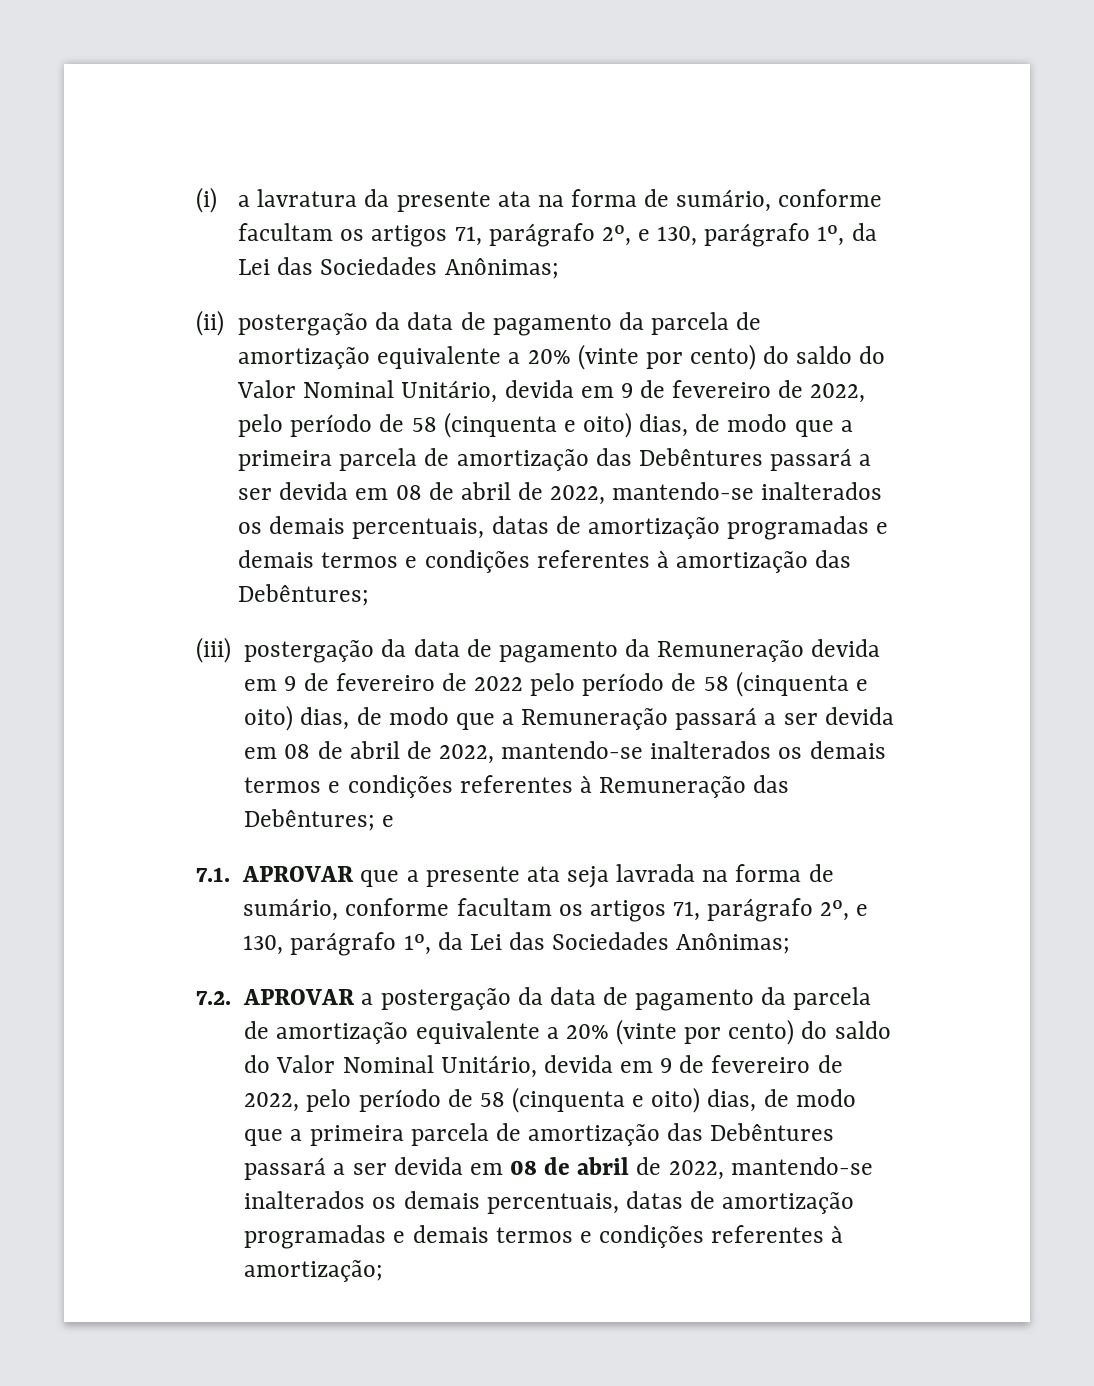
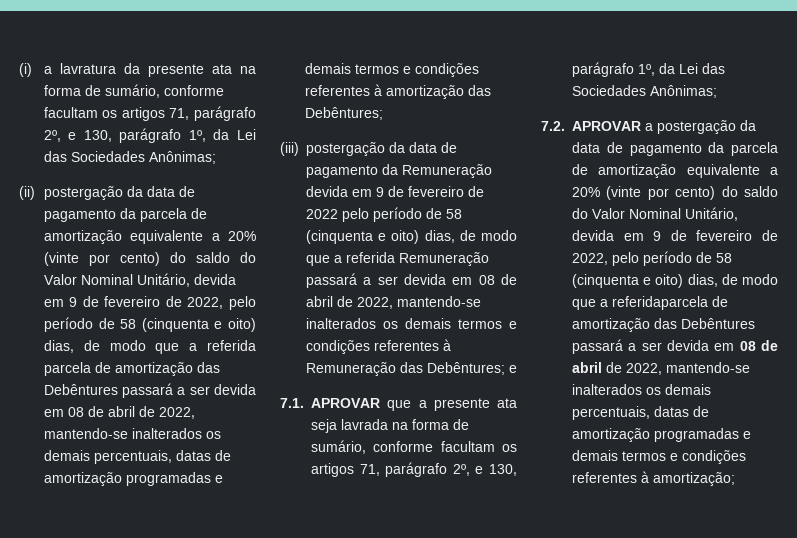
[238,450,333,471] primeira -> [206,340,256,351] referida
(515, 719) none -> [346,252,395,263] referida
[309,1123,489,1146] primeira parcela -> [612,296,708,310] referidaparcela

